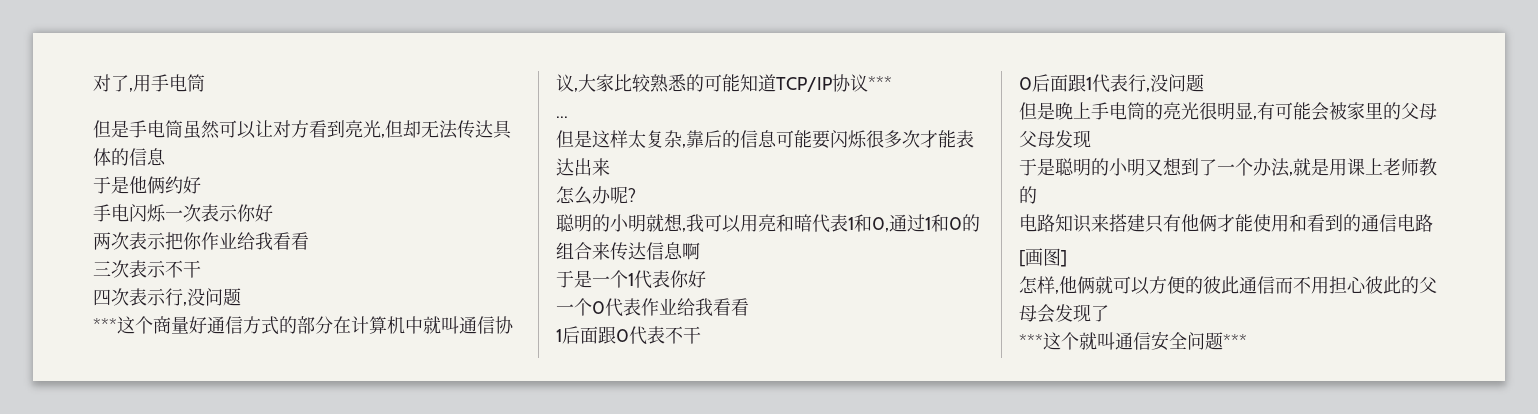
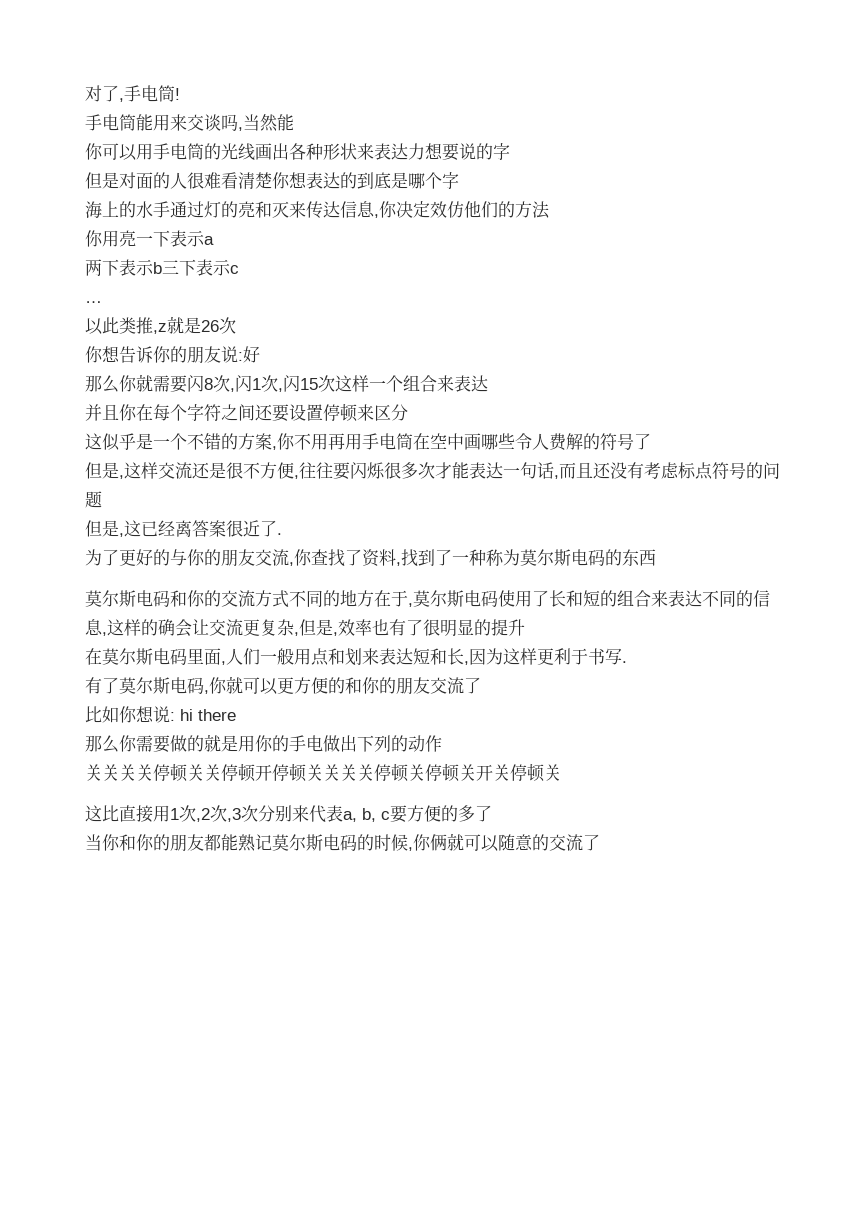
[133,74,205,92] [93,120,512,139] [93,148,166,166] [93,176,201,194] [93,204,273,222] [93,232,309,250] [93,260,201,278] [93,288,241,306] [93,316,514,335] [556,74,892,93] [556,116,568,118] [556,130,812,148] 用手电筒 // 但是手电筒虽然可以让对方看到亮光,但却无法传达具体的信息 // 于是他俩约好 // 手电闪烁一次表示你好 // 两次表示把你作业给我看看 // 三次表示不干 // 四次表示行,没问题 // ***这个商量好通信方式的部分在计算机中就叫通信协议,大家比较熟悉的可能知道TCP/IP协议*** // ... // 但是这样太复杂,靠后的信息可能 -> [124,85,180,102] [85,114,294,132] [85,143,510,161] [85,172,459,189] [85,201,550,219] [85,230,214,247] [85,259,239,276] [85,301,102,303] [85,316,236,335] [85,346,260,363] [85,374,488,393] [85,403,408,422] [85,433,651,451] [85,462,333,479] 手电筒! // 手电筒能用来交谈吗,当然能 // 你可以用手电筒的光线画出各种形状来表达力想要说的字 // 但是对面的人很难看清楚你想表达的到底是哪个字 // 海上的水手通过灯的亮和灭来传达信息,你决定效仿他们的方法 // 你用亮一下表示a // 两下表示b三下表示c // … // 以此类推,z就是26次 // 你想告诉你的朋友说:好 // 那么你就需要闪8次,闪1次,闪15次这样一个组合来表达 // 并且你在每个字符之间还要设置停顿来区分 // 这似乎是一个不错的方案,你不用再用手电筒在空中画哪些令人费解的符号了 // 但是,这样交流还是很不方便,往往
[574,158,610,176] [556,186,636,205] [556,213,980,233] [556,242,700,261] [556,270,706,289] [556,298,749,317] [556,326,701,345] [1019,74,1204,93] [1019,102,1437,121] [1019,130,1091,148] [1019,157,1437,177] [1019,186,1037,204] [1019,214,1433,233] [1019,248,1067,267] [1019,276,1437,295] [1019,304,1109,323] [1019,331,1247,351] 出来 // 怎么办呢? // 聪明的小明就想,我可以用亮和暗代表1和0,通过1和0的组合来传达信息啊 // 于是一个1代表你好 // 一个0代表作业给我看看 // 1后面跟0代表不干 // 0后面跟1代表行,没问题 // 但是晚上手电筒的亮光很明显,有可能会被家里的父母父母发现 // 于是聪明的小明又想到了一个办法,就是用课上老师教的 // 电路知识来搭建只有他俩才能使用和看到的通信电路 // [画图] // 怎样,他俩就可以方便的彼此通信而不用担心彼此的父母会发现了 // ***这个就叫通信安全问题*** -> [503,462,780,480] [85,491,102,508] [85,520,282,537] [85,549,656,567] [85,590,770,608] [85,619,525,637] [85,648,627,666] [85,676,481,695] [85,706,236,723] [85,734,442,753] [85,763,561,782] [85,805,492,823] [85,833,600,852] 一句话,而且还没有考虑标点符号的问题 // 但是,这已经离答案很近了. // 为了更好的与你的朋友交流,你查找了资料,找到了一种称为莫尔斯电码的东西 // 莫尔斯电码和你的交流方式不同的地方在于,莫尔斯电码使用了长和短的组合来表达不同的信息,这样的确会让交流更复杂,但是,效率也有了很明显的提升 // 在莫尔斯电码里面,人们一般用点和划来表达短和长,因为这样更利于书写. // 有了莫尔斯电码,你就可以更方便的和你的朋友交流了 // 比如你想说: hi there // 那么你需要做的就是用你的手电做出下列的动作 // 关关关关停顿关关停顿开停顿关关关关停顿关停顿关开关停顿关 // 这比直接用1次,2次,3次分别来代表a, b, c要方便的多了 // 当你和你的朋友都能熟记莫尔斯电码的时候,你俩就可以随意的交流了

